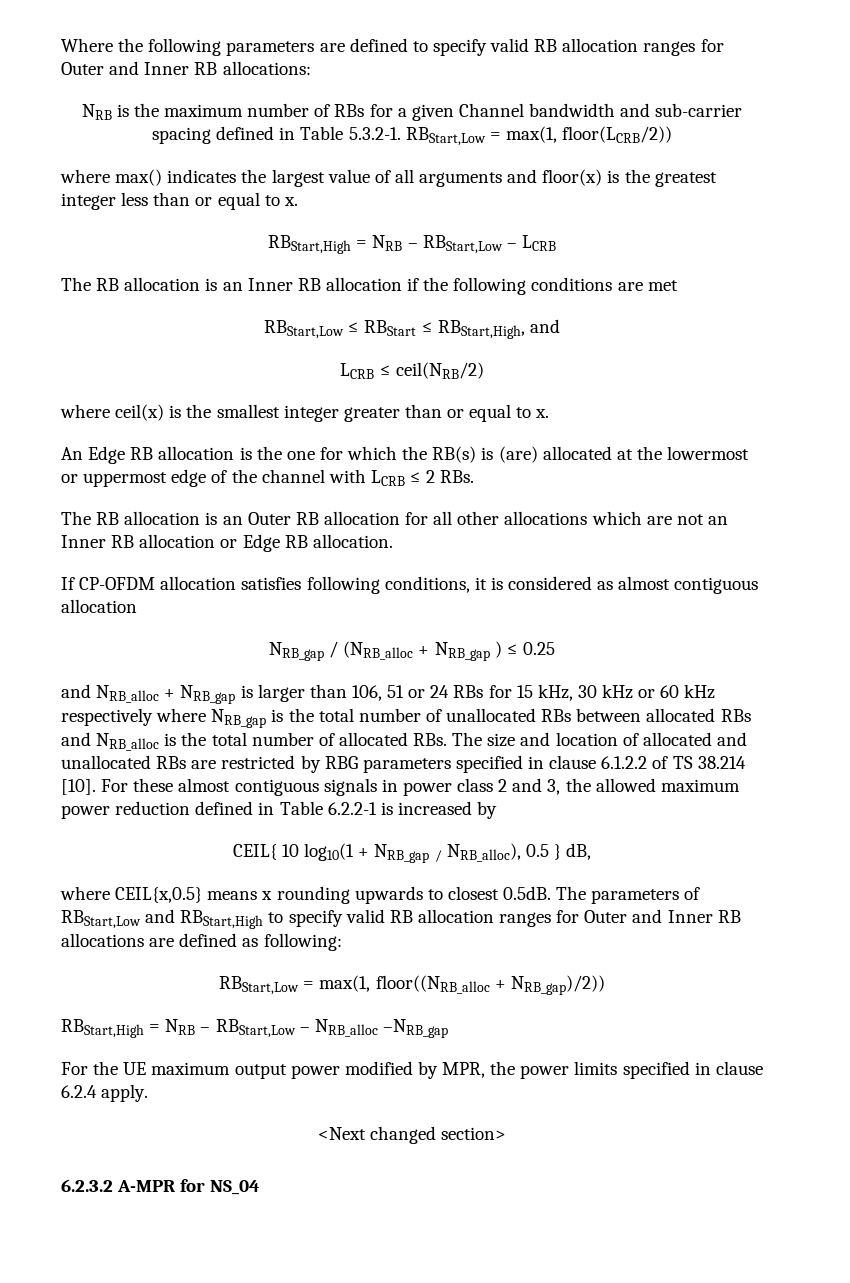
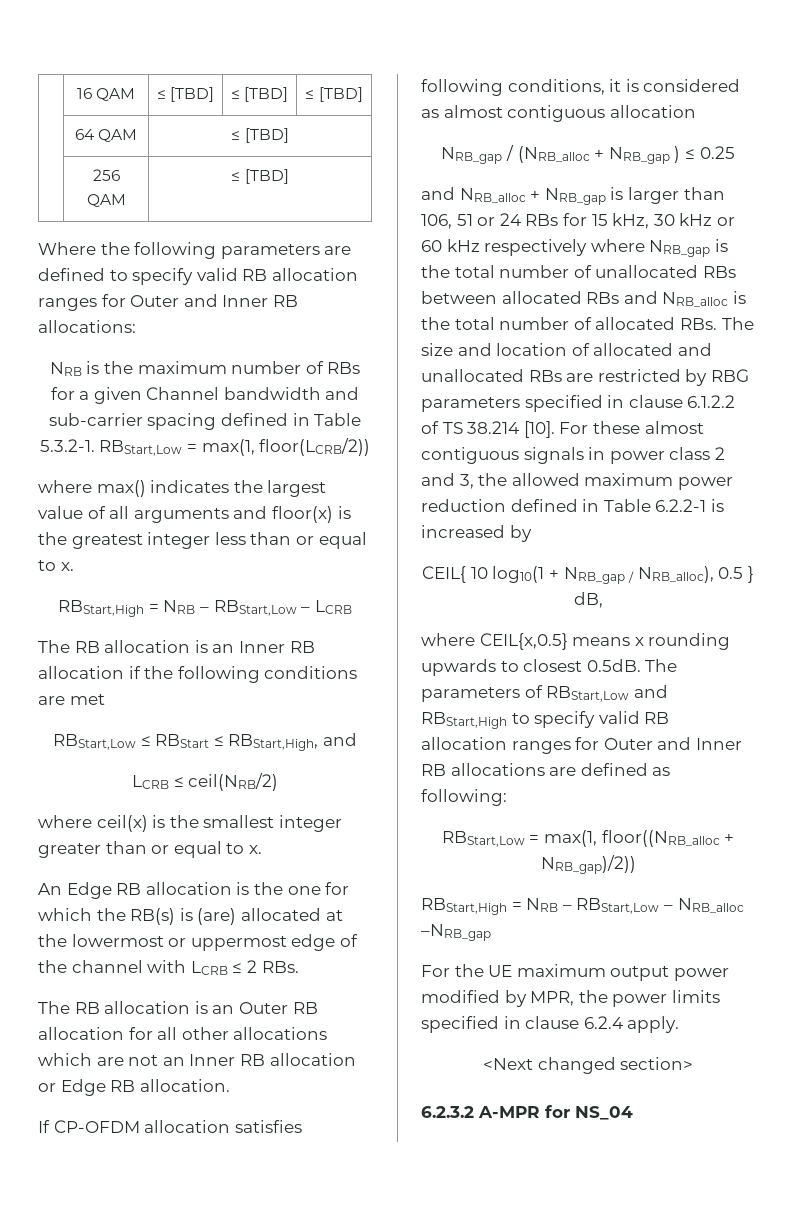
(61, 45) none -> [76,88,136,101] [156,87,215,102] [230,87,289,102] [305,87,363,102] [74,129,138,142] [231,128,289,143] [92,169,120,181] [86,194,126,207] [231,169,289,184] | 16 QAM | ≤ [TBD] | ≤ [TBD] | ≤ [TBD] // | 64 QAM | ≤ [TBD] // | 256 QAM | ≤ [TBD] //

